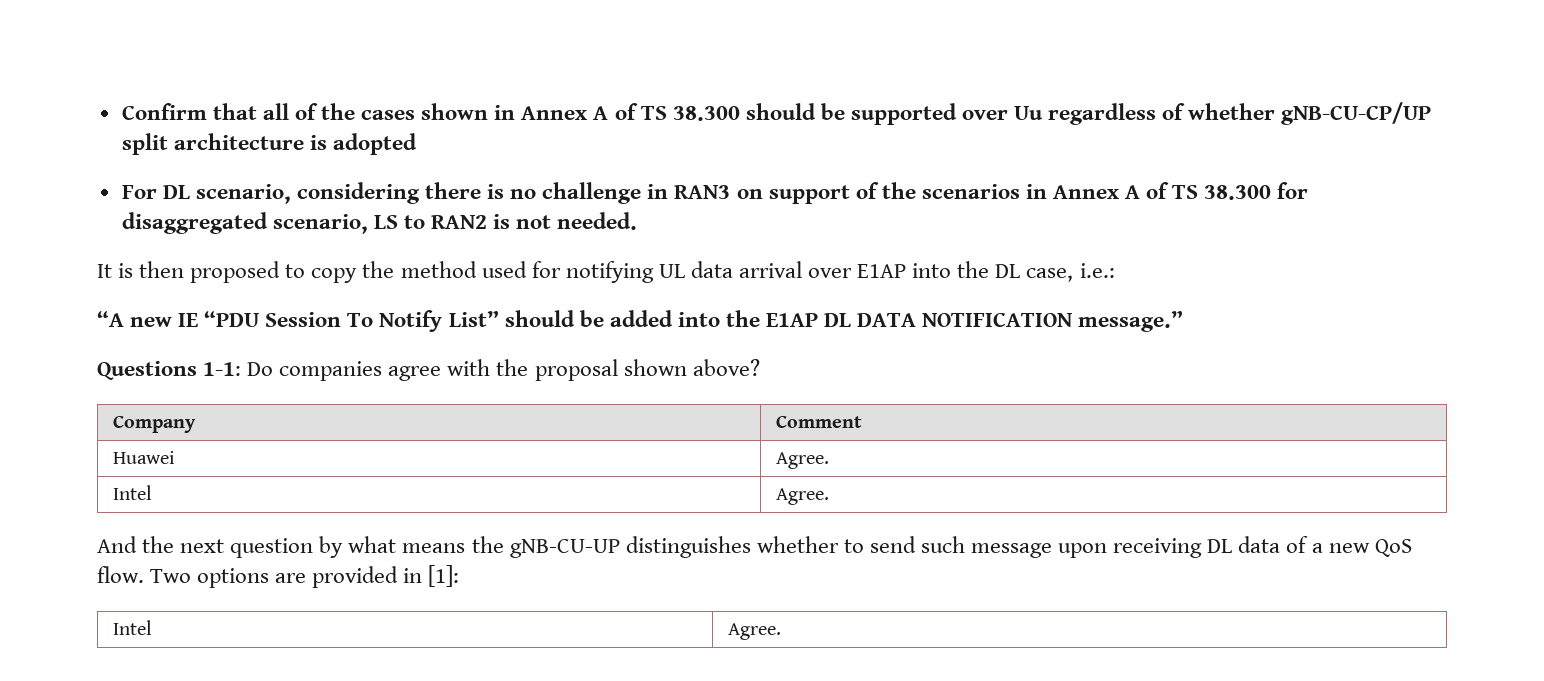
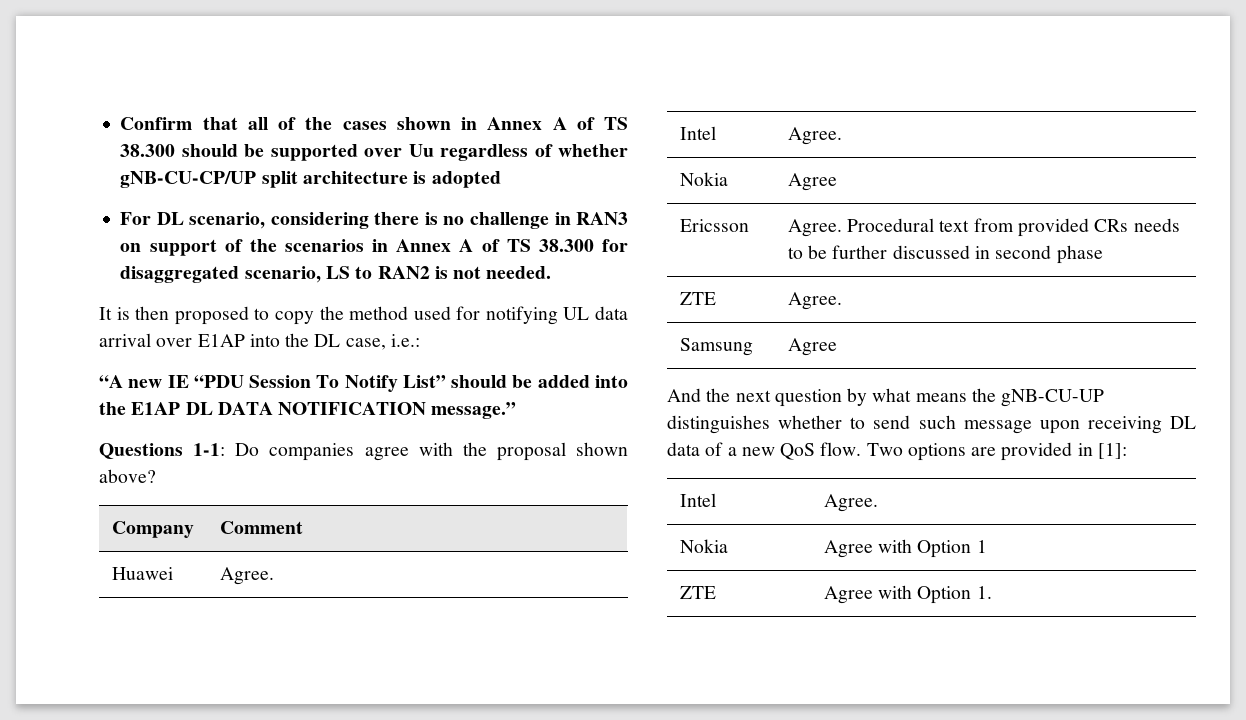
(830, 496) none -> [679,172,728,186] [787,173,837,191] [679,219,749,232] [787,218,1180,237] [787,245,1103,264] [679,292,716,305] [787,292,842,310] [679,338,753,356] [787,338,837,356] // Nokia | Agree // Ericsson | Agree. Procedural text from provided CRs needs to be further discussed in second phase // ZTE | Agree. // Samsung | Agree
(782, 631) none -> [679,539,728,553] [823,539,987,558] [679,586,716,599] [823,585,992,604] // Nokia | Agree with Option 1 // ZTE | Agree with Option 1.

